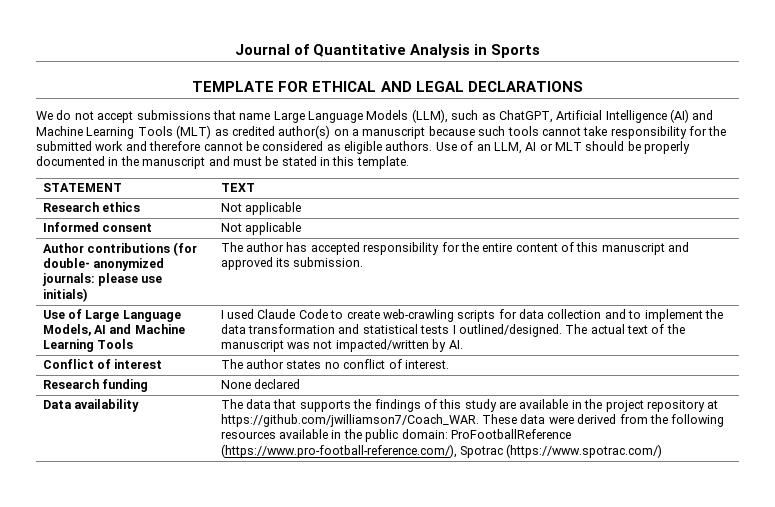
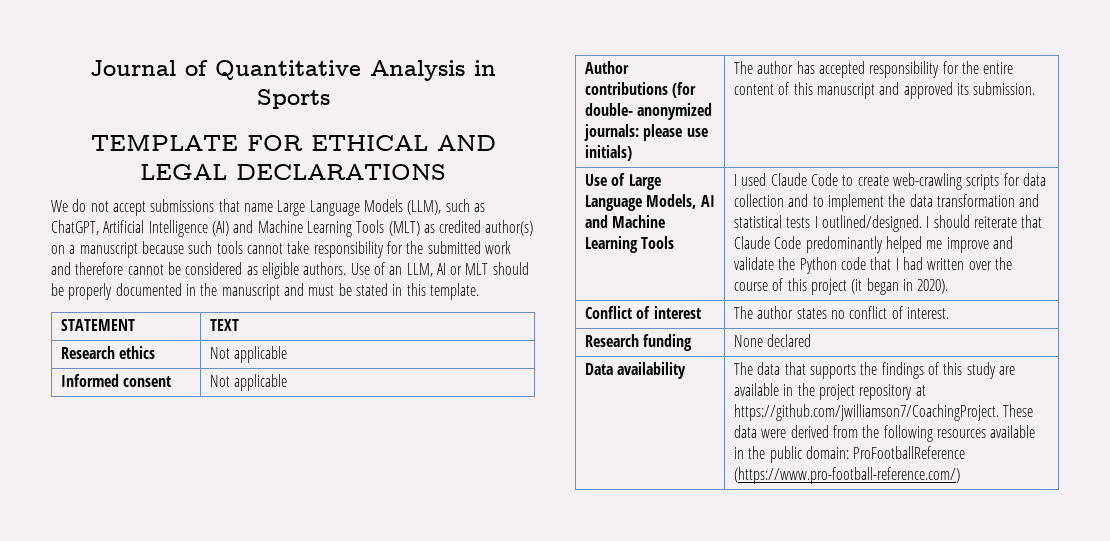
[565,324,685,334] [220,339,463,352] The actual text of the manuscript was not impacted/written by AI. -> [926,215,1043,228] [734,236,1014,253] [734,257,1012,274] [734,278,949,295] I should reiterate that Claude Code predominantly helped me improve and validate the Python code that I had written over the course of this project (it began in 2020).
[220,414,479,427] https://github.com/jwilliamson7/Coach_WAR. -> [734,404,1000,421] https://github.com/jwilliamson7/CoachingProject.
[220,444,663,458] (https://www.pro-football-reference.com/), Spotrac (https://www.spotrac.com/) -> [734,467,961,484] (https://www.pro-football-reference.com/)

